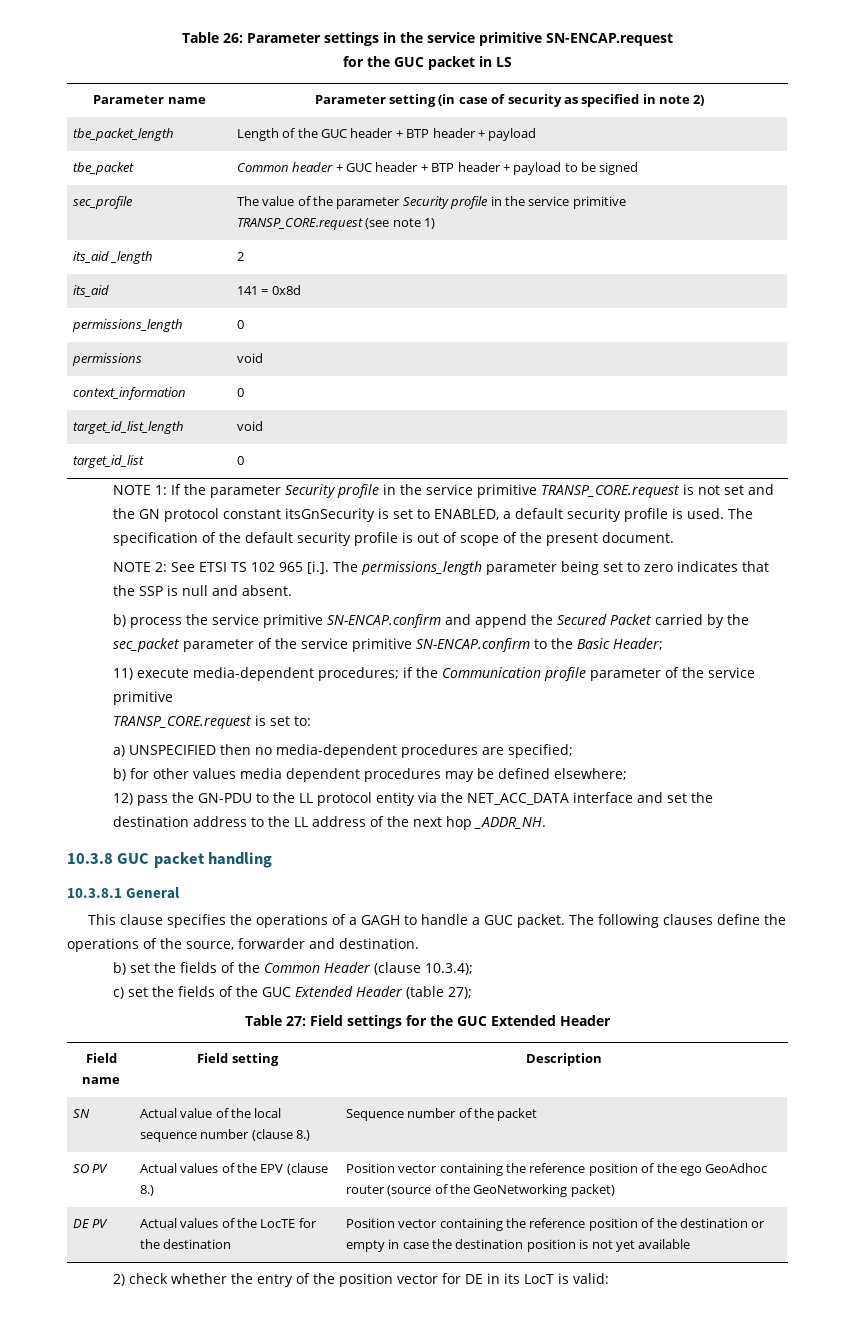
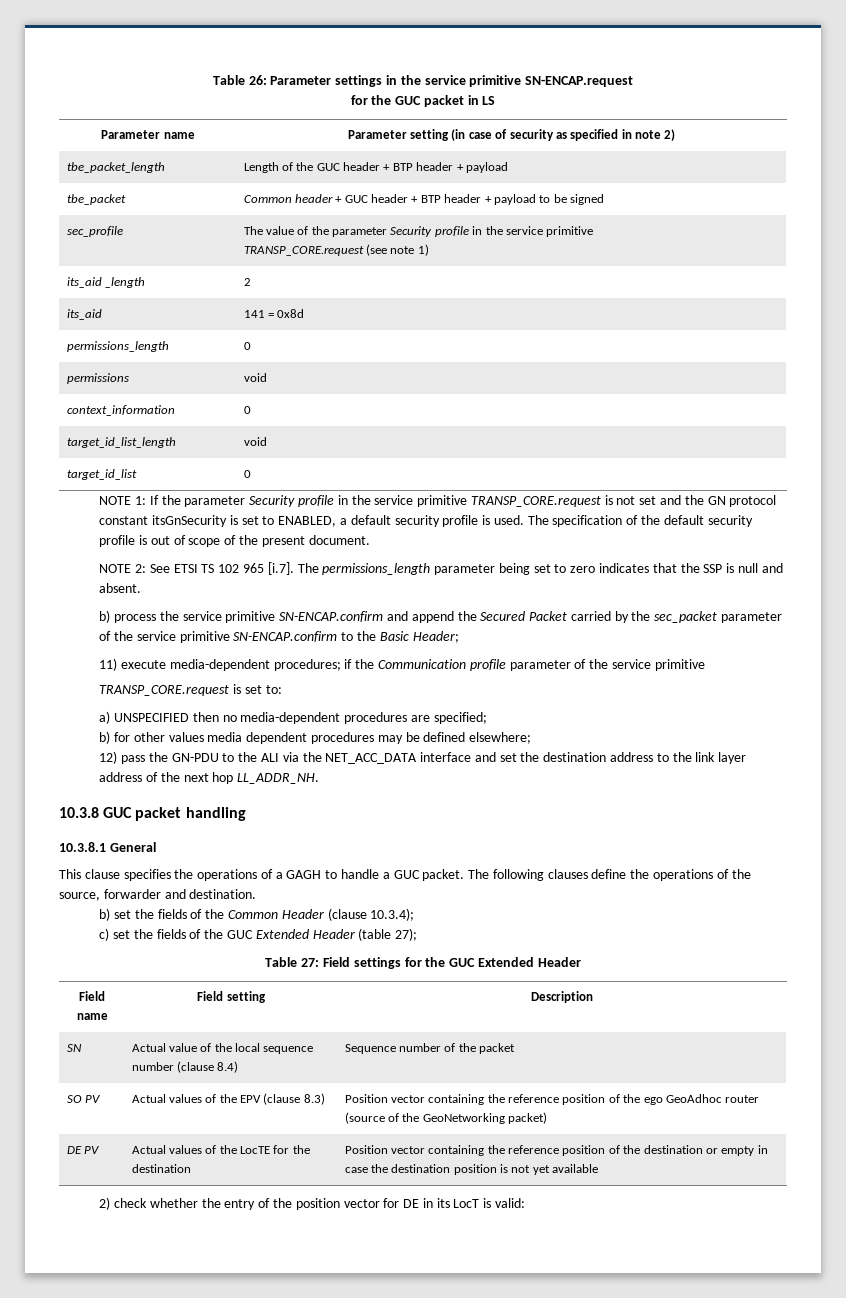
[306,561,329,574] [i.]. -> [267,562,294,575] [i.7].
[298,792,415,806] LL protocol entity -> [260,753,279,762] ALI
[293,817,308,827] LL -> [695,752,747,764] link layer
[473,817,546,829] _ADDR_NH. -> [237,773,320,784] LL_ADDR_NH.
[296,1130,311,1141] 8.) -> [217,1061,239,1073] 8.4)
[139,1185,154,1196] 8.) -> [303,1093,325,1105] 8.3)

